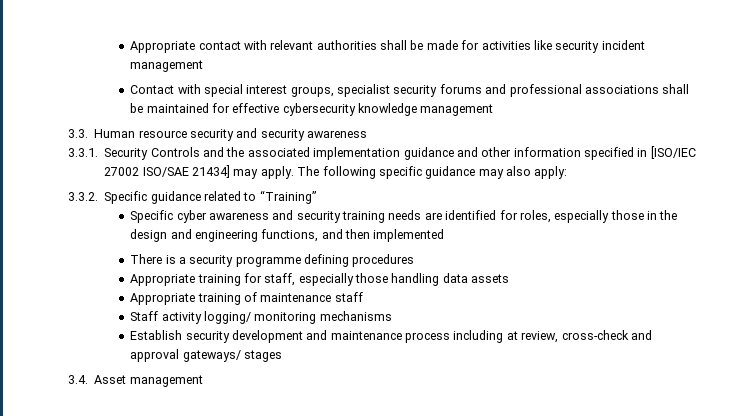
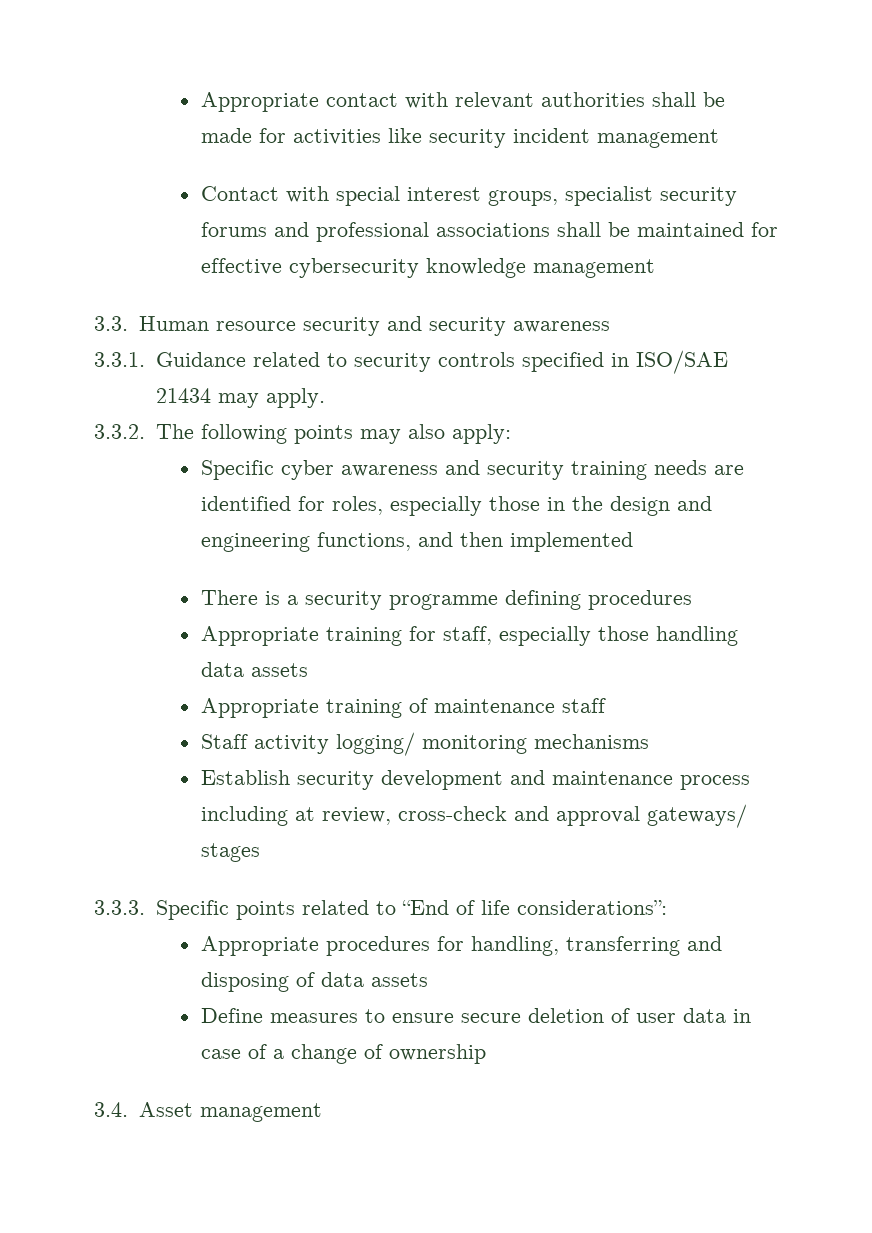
[104,146,696,160] [104,165,230,178] Security Controls and the associated implementation guidance and other information specified in [ISO/IEC 27002 ISO/SAE 21434] -> [155,350,728,374] [155,388,211,403] Guidance related to security controls specified in ISO/SAE 21434
(294, 172) none -> [94,424,145,439] // 3.3.2.
[378,166,476,179] specific guidance -> [293,425,353,444] points
[68,190,316,204] // 3.3.2. Specific guidance related to “Training” -> (511, 434) none
(282, 356) none -> [94,900,667,920] [200,936,722,956] [200,972,428,992] [200,1008,751,1023] [200,1044,486,1064] // 3.3.3. Specific points related to “End of life considerations”: // Appropriate procedures for handling, transferring and disposing of data assets // Define measures to ensure secure deletion of user data in case of a change of ownership

